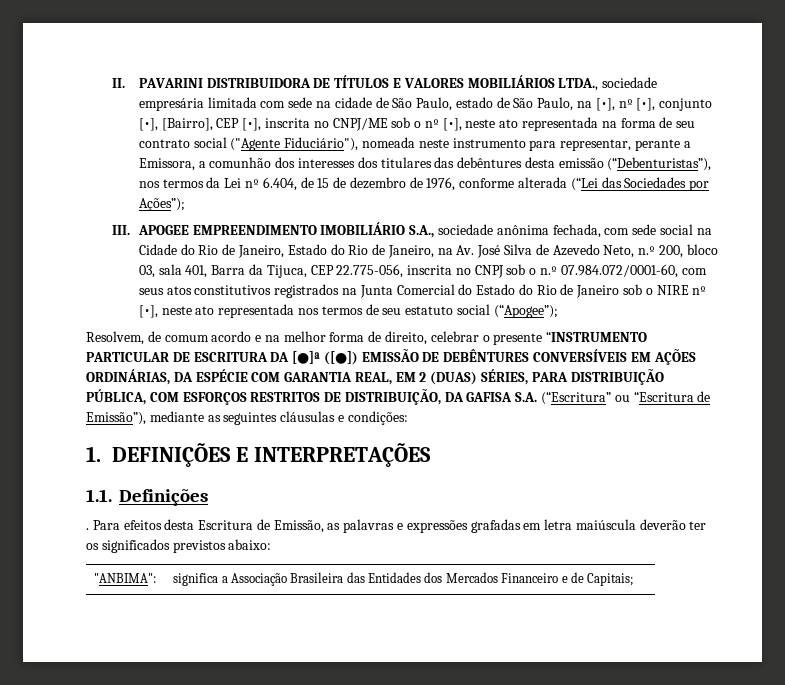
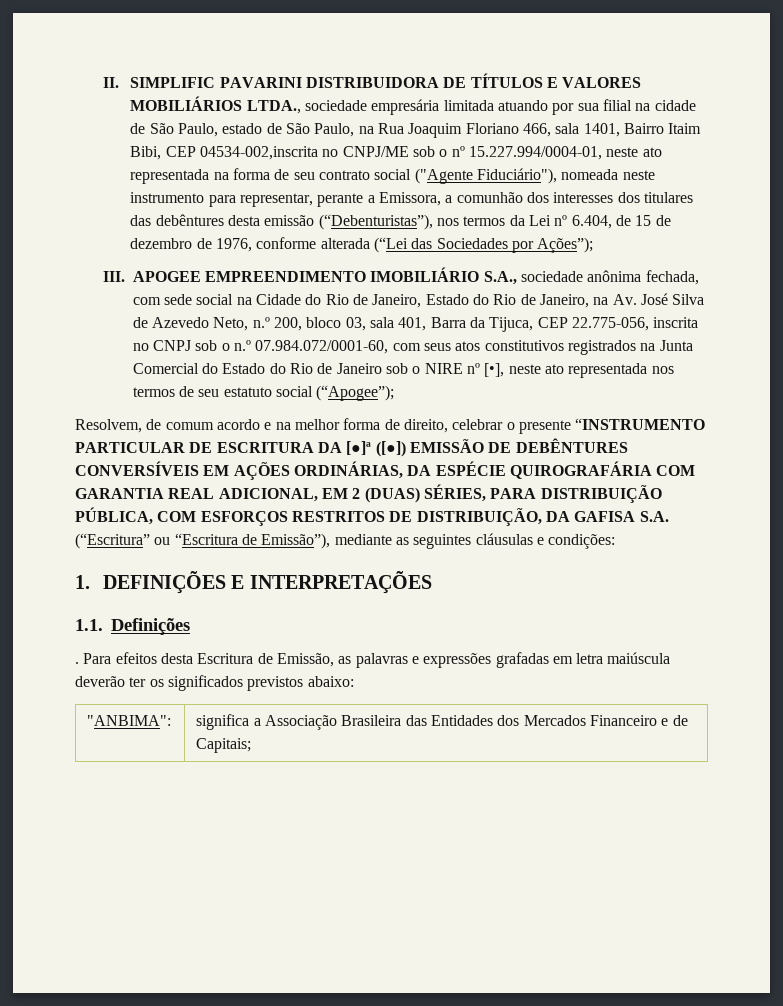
(126, 83) none -> [130,77,216,88] SIMPLIFIC
[260,97,313,108] com sede -> [497,99,632,115] atuando por sua filial
[595,98,713,111] [138,118,311,131] [•], nº [•], conjunto [•], [Bairro], CEP [•], inscrita -> [377,123,702,138] [130,146,319,160] Rua Joaquim Floriano 466, sala 1401, Bairro Itaim Bibi, CEP 04534-002,inscrita
[442,118,462,131] [•], -> [468,146,602,160] 15.227.994/0004-01,
(248, 375) none -> [509,461,652,479] QUIROGRAFÁRIA
[354,372,392,385] REAL, -> [168,488,318,502] REAL ADICIONAL,

